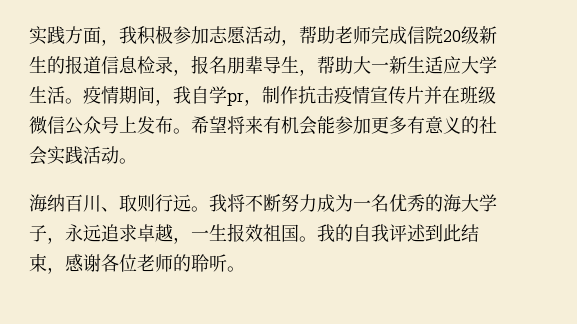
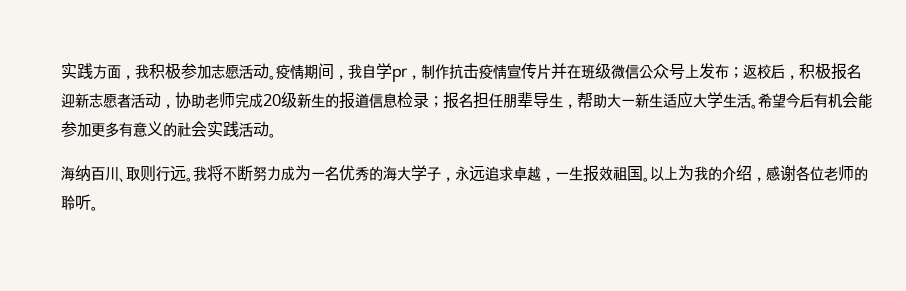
[281,25,497,46] [29,55,497,76] [29,86,65,104] ，帮助老师完成信院20级新生的报道信息检录，报名朋辈导生，帮助大一新生适应大学生活 -> (269, 71) none
[173,116,263,134] 。希望将来 -> [729,63,861,80] [61,91,814,109] ；返校后，积极报名迎新志愿者活动，协助老师完成20级新生的报道信息检录；报名担任朋辈导生，帮助大一新生适应大学生活。希望今后
[317,224,479,242] [29,254,47,272] 我的自我评述到此结束 -> [650,165,752,181] 以上为我的介绍

